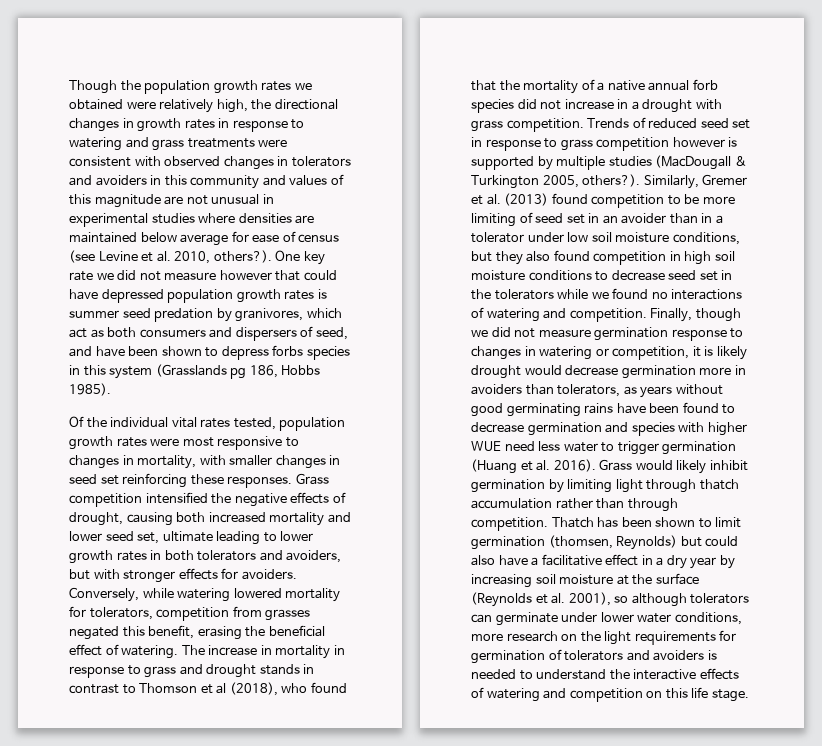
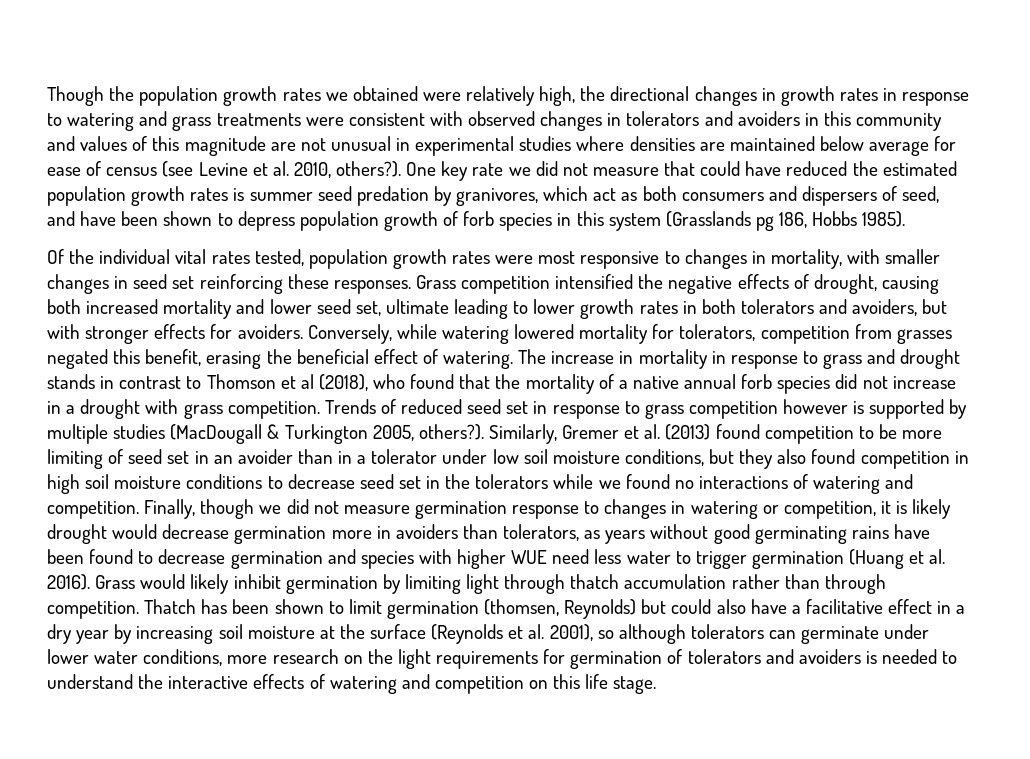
[219,270,272,280] however -> (659, 171) none
[101,289,164,303] depressed -> [786,161,957,176] reduced the estimated
[272,345,304,356] forbs -> [299,211,495,231] population growth of forb

